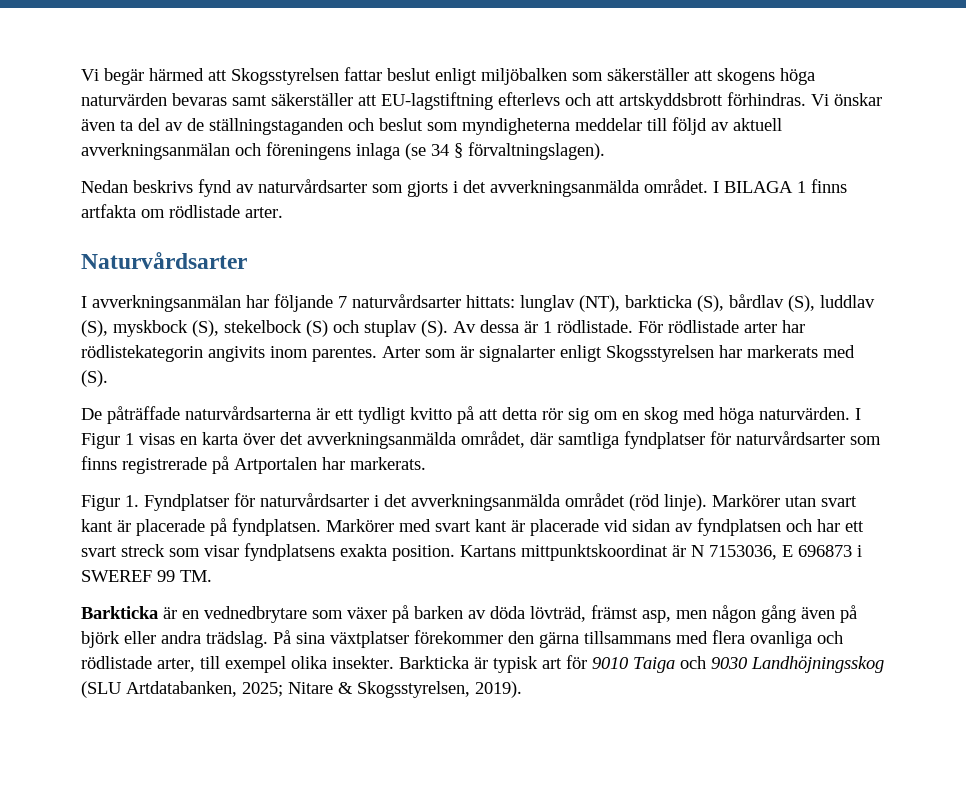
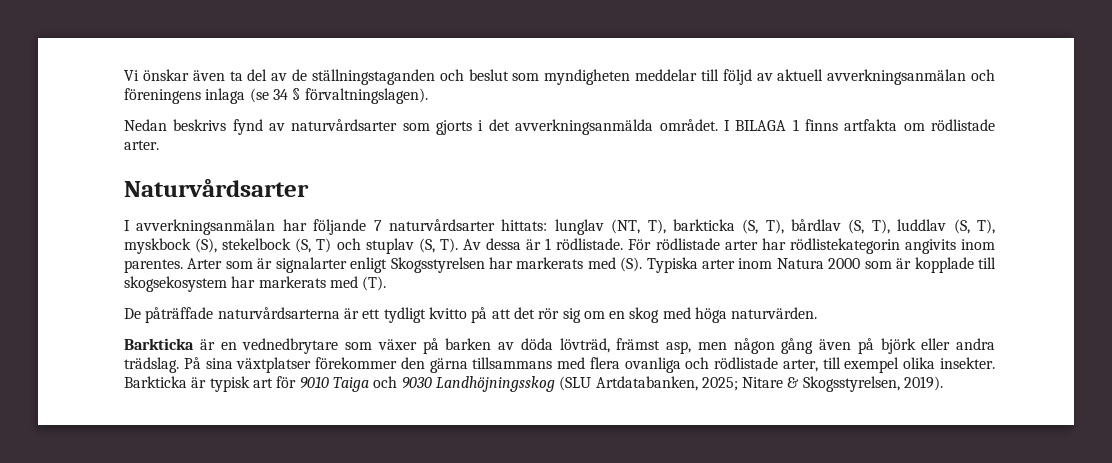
[81,67,815,85] [81,92,829,110] Vi begär härmed att Skogsstyrelsen fattar beslut enligt miljöbalken som säkerställer att skogens höga naturvärden bevaras samt säkerställer att EU-lagstiftning efterlevs och att artskyddsbrott förhindras. Vi -> [124,70,139,81] Vi
[462,118,570,135] myndigheterna -> [544,69,631,85] myndigheten
[579,294,875,312] [81,320,448,337] (NT), barkticka (S), bårdlav (S), luddlav (S), myskbock (S), stekelbock (S) och stuplav (S). -> [611,219,996,234] [124,238,458,254] (NT, T), barkticka (S, T), bårdlav (S, T), luddlav (S, T), myskbock (S), stekelbock (S, T) och stuplav (S, T).
(108, 378) none -> [646,257,997,273] [124,276,387,292] Typiska arter inom Natura 2000 som är kopplade till skogsekosystem har markerats med (T).
[502,407,537,420] detta -> [513,307,535,319] det
[855,408,861,420] [81,431,881,449] [81,456,426,474] [81,493,857,511] [81,518,864,536] [81,543,862,561] [81,570,212,582] I Figur 1 visas en karta över det avverkningsanmälda området, där samtliga fyndplatser för naturvårdsarter som finns registrerade på Artportalen har markerats. // Figur 1. Fyndplatser för naturvårdsarter i det avverkningsanmälda området (röd linje). Markörer utan svart kant är placerade på fyndplatsen. Markörer med svart kant är placerade vid sidan av fyndplatsen och har ett svart streck som visar fyndplatsens exakta position. Kartans mittpunktskoordinat är N 7153036, E 696873 i SWEREF 99 TM. -> (818, 313) none

